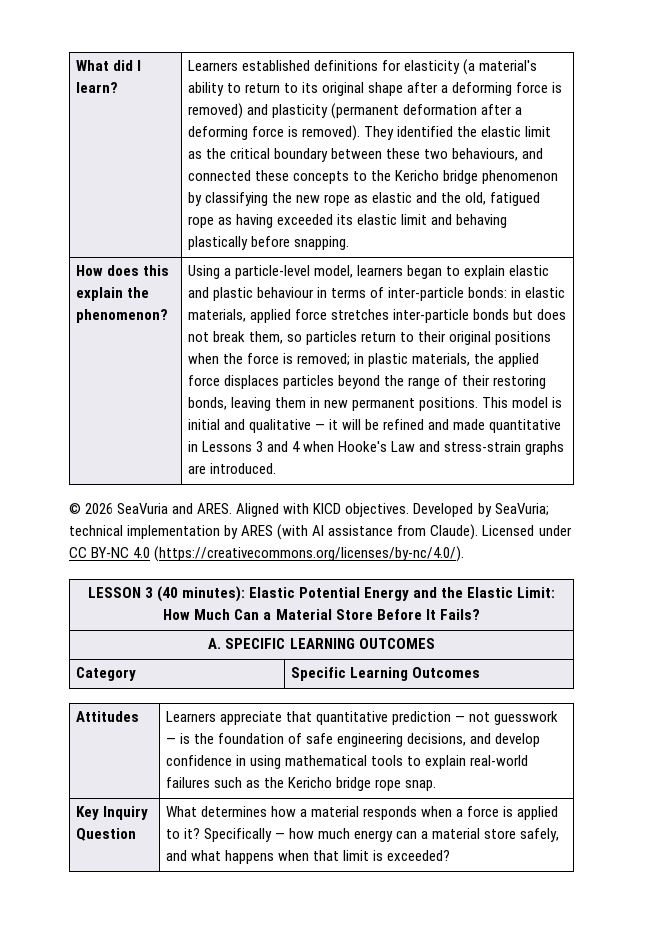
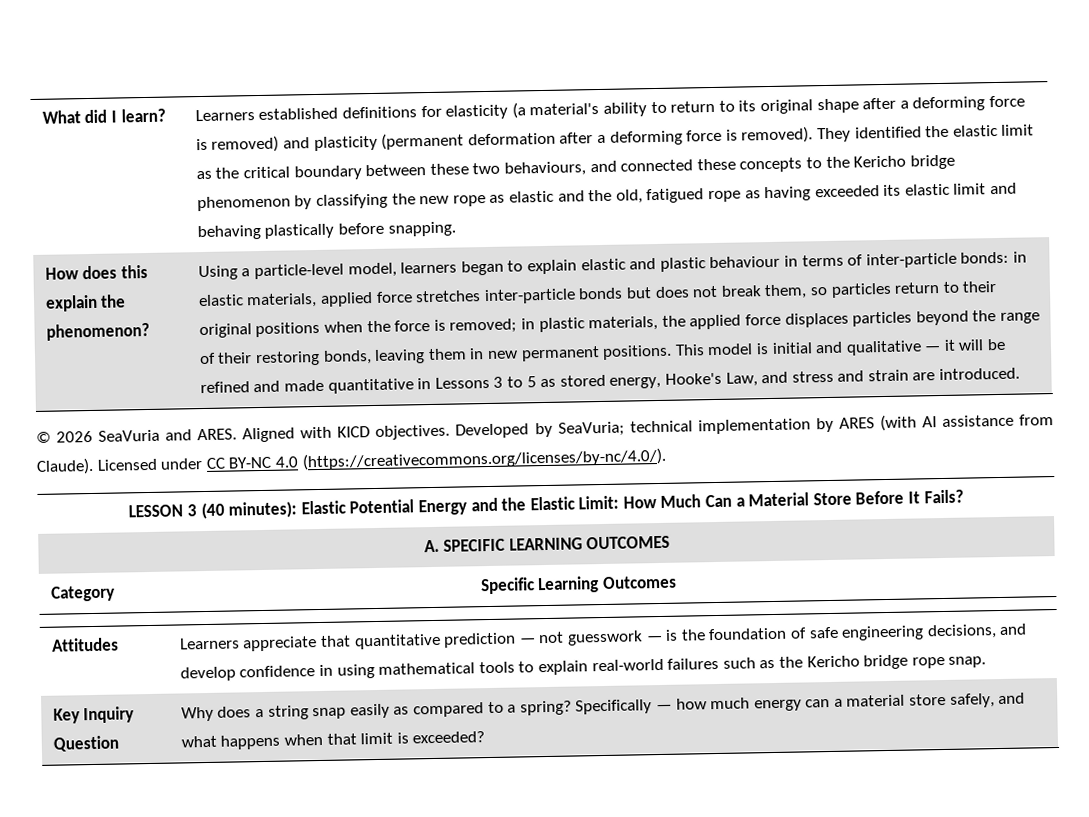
[267,441,565,455] and 4 when Hooke's Law and stress-strain graphs -> [506,369,909,389] to 5 as stored energy, Hooke's Law, and stress and strain
[165,806,559,820] [165,828,200,839] What determines how a material responds when a force is applied to it? -> [180,700,572,722] Why does a string snap easily as compared to a spring?

